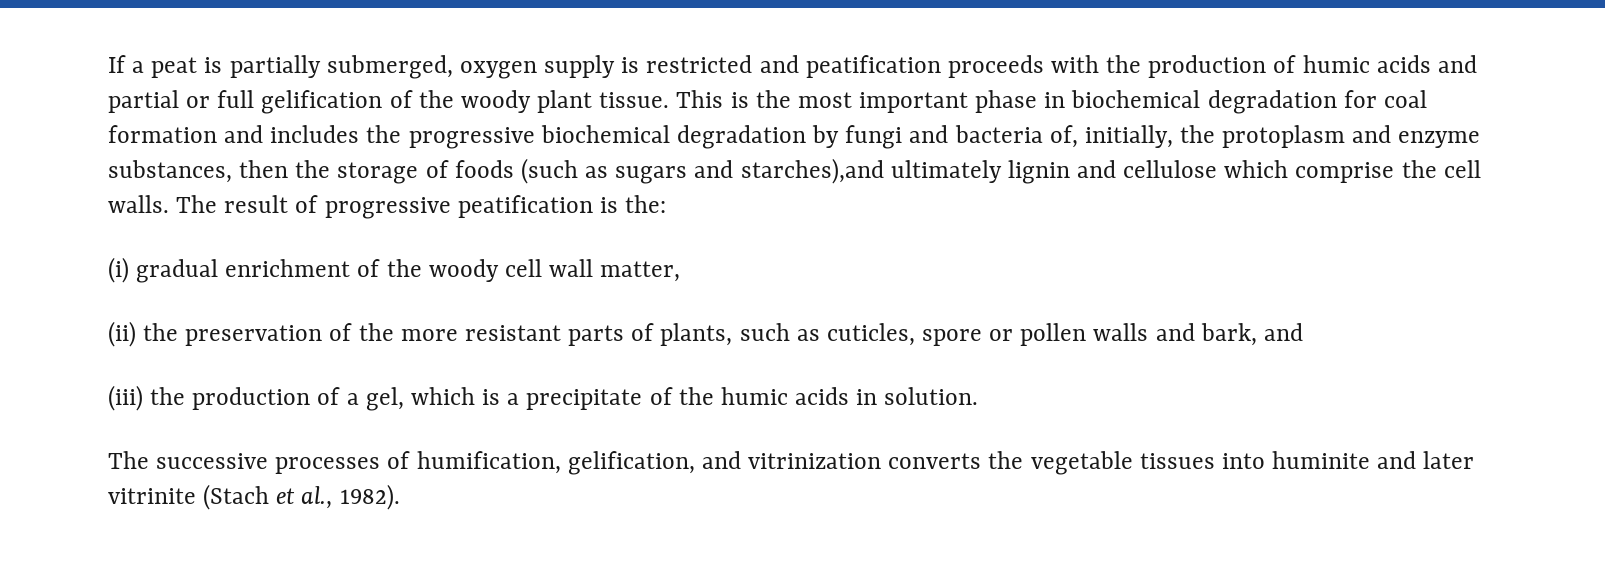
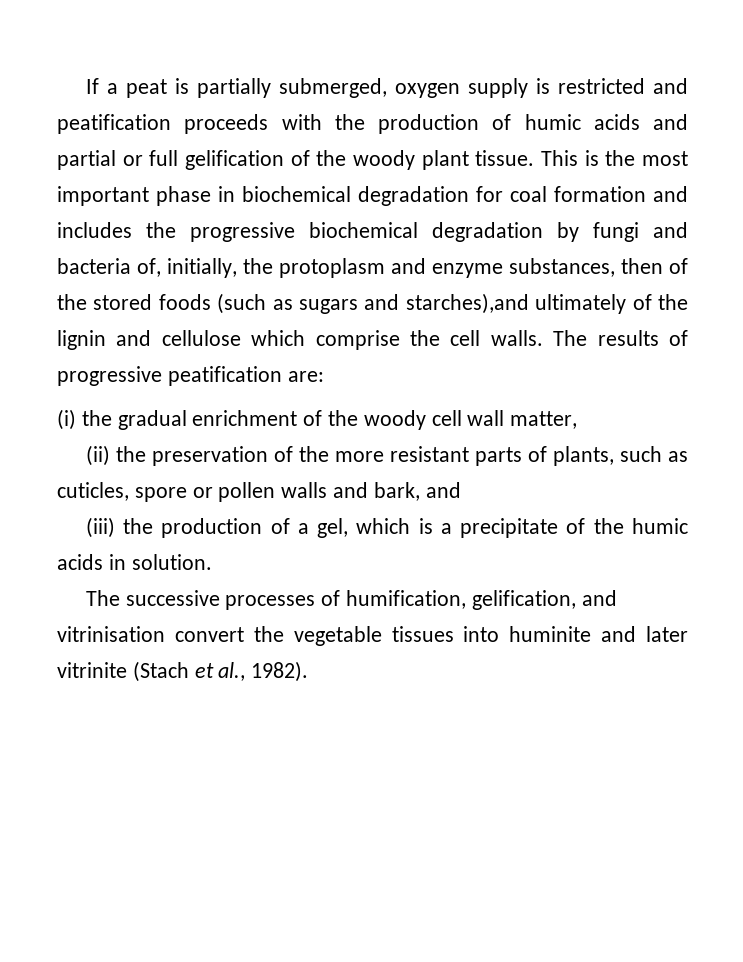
[295,160,449,184] the storage of -> [669,258,688,274] [57,294,153,310] of the stored
(1002, 171) none -> [632,294,688,310] of the
[224,195,289,213] result -> [597,330,659,346] results
[599,195,667,213] is the: -> [287,371,324,382] are:
(129, 270) none -> [81,410,112,426] the
[748,453,982,469] vitrinization converts -> [57,626,244,642] vitrinisation convert

